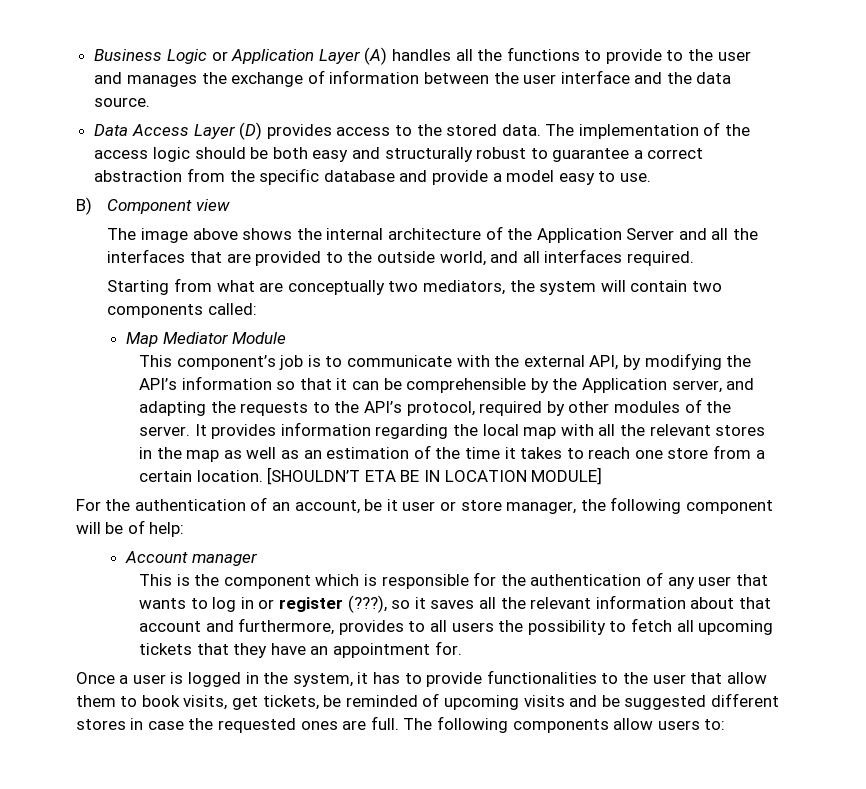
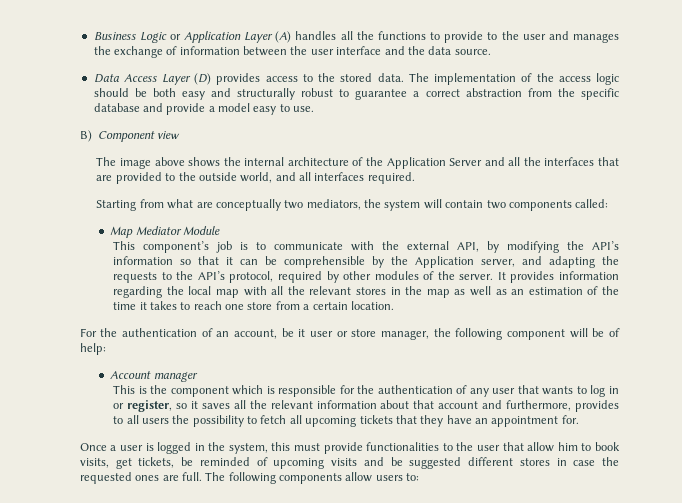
[267,467,603,485] [SHOULDN’T ETA BE IN LOCATION MODULE] -> (394, 305) none
[279,595,387,613] register (???), -> [127,400,173,412] register,
[357,672,422,684] it has to -> [271,442,321,451] this must
[75,695,116,707] them -> [557,442,578,451] him

